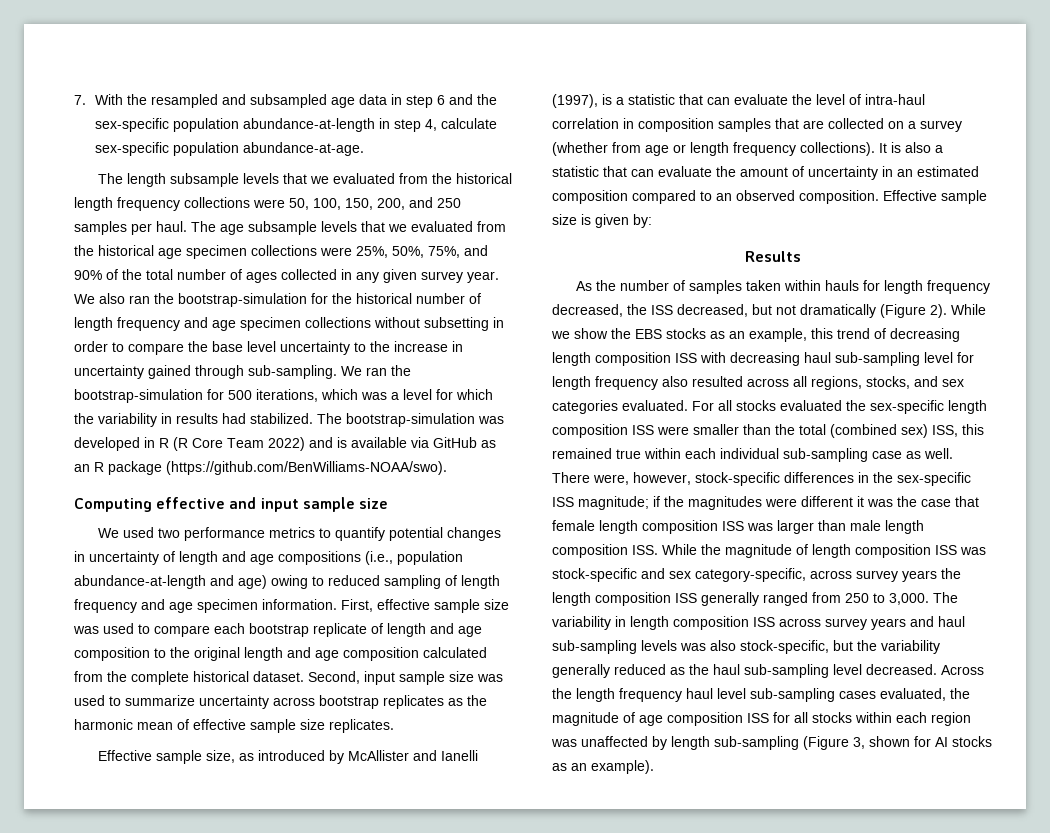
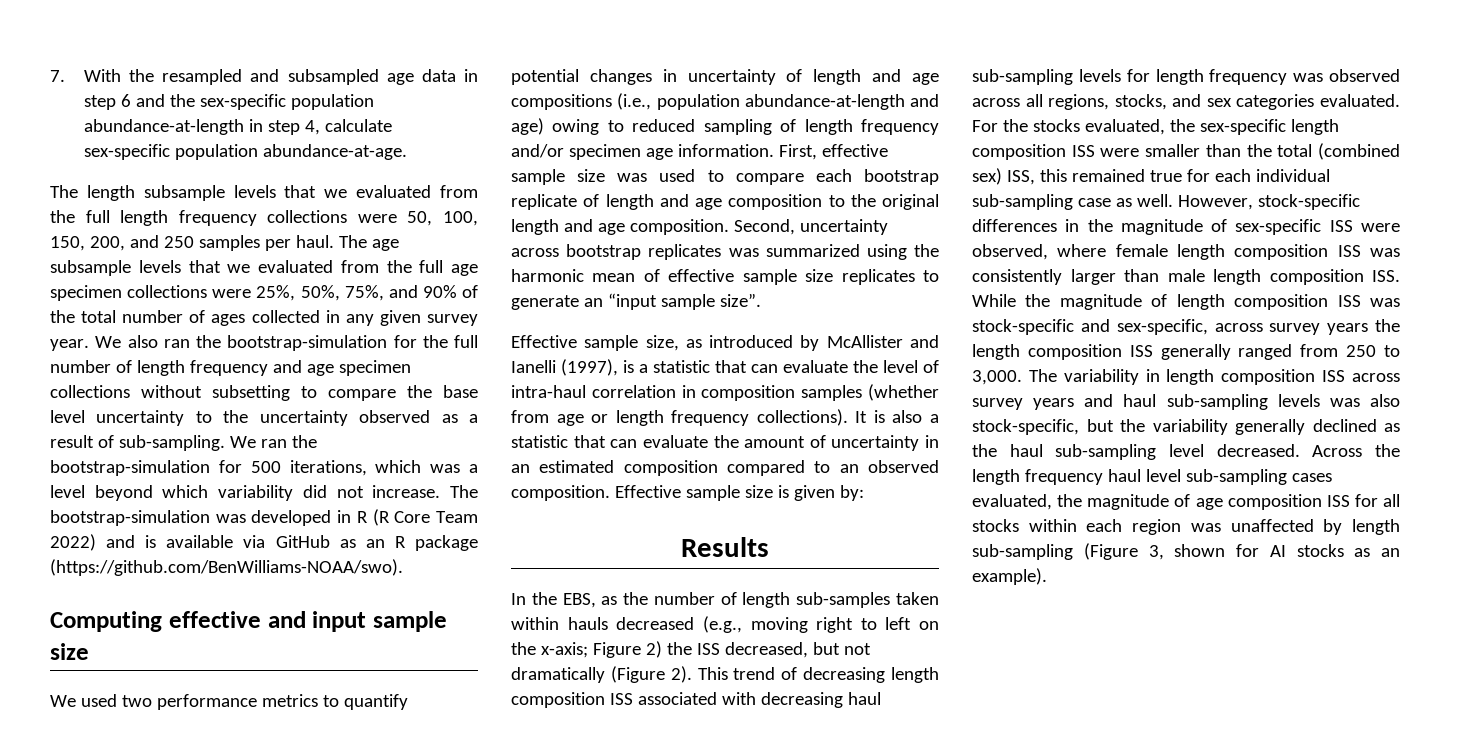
[456,173,513,184] historical -> [85,210,110,223] full
[98,245,154,256] historical -> [419,260,444,273] full
[356,293,412,304] historical -> [454,335,478,348] full
[493,317,504,328] [74,341,108,352] in order -> (290, 393) none
[394,341,463,352] [74,365,244,379] increase in uncertainty gained through -> [259,410,478,426] [50,435,114,448] uncertainty observed as a result of
[436,389,493,400] [74,413,313,427] for which the variability in results had stabilized. -> [94,485,441,501] beyond which variability did not increase.
[141,599,258,613] and age specimen -> [511,144,673,160] and/or specimen age
[343,647,487,661] [74,671,503,685] [74,695,195,706] composition calculated from the complete historical dataset. Second, input sample size was used to summarize -> [629,219,795,235] composition. Second,
[448,698,463,706] as -> [728,244,907,260] was summarized using
[329,719,394,733] replicates. -> [841,269,939,285] [511,293,761,310] replicates to generate an “input sample size”.
[775,118,962,132] that are collected on a survey -> (863, 393) none
[576,281,593,291] As -> [511,592,618,608] In the EBS, as
[689,280,743,294] samples -> [742,592,891,608] length sub-samples
[863,280,991,294] [552,304,623,317] for length frequency decreased, -> [616,616,939,633] [511,641,662,658] decreased (e.g., moving right to left on the x-axis; Figure 2)
[951,304,986,315] [551,328,833,342] While we show the EBS stocks as an example, this -> [697,667,728,680] This
(697, 358) none -> [637,692,717,705] associated
[924,352,974,363] [552,376,743,390] level for length frequency also resulted -> [1078,69,1400,85] levels for length frequency was observed
[718,400,842,411] all stocks evaluated -> [1002,119,1165,135] the stocks evaluated,
[644,448,681,459] within -> [1186,169,1210,182] for
[552,472,691,485] There were, however, -> [1177,195,1253,210] However,
[897,472,971,486] [552,496,979,510] sex-specific ISS magnitude; if the magnitudes were different it was the case that -> [1120,219,1400,235] [972,244,1107,260] magnitude of sex-specific ISS were observed, where
(773, 527) none -> [972,269,1062,285] consistently
[669,568,806,582] sex category-specific, -> [1116,319,1208,335] sex-specific,
[614,664,666,675] reduced -> [1312,419,1377,432] declined

